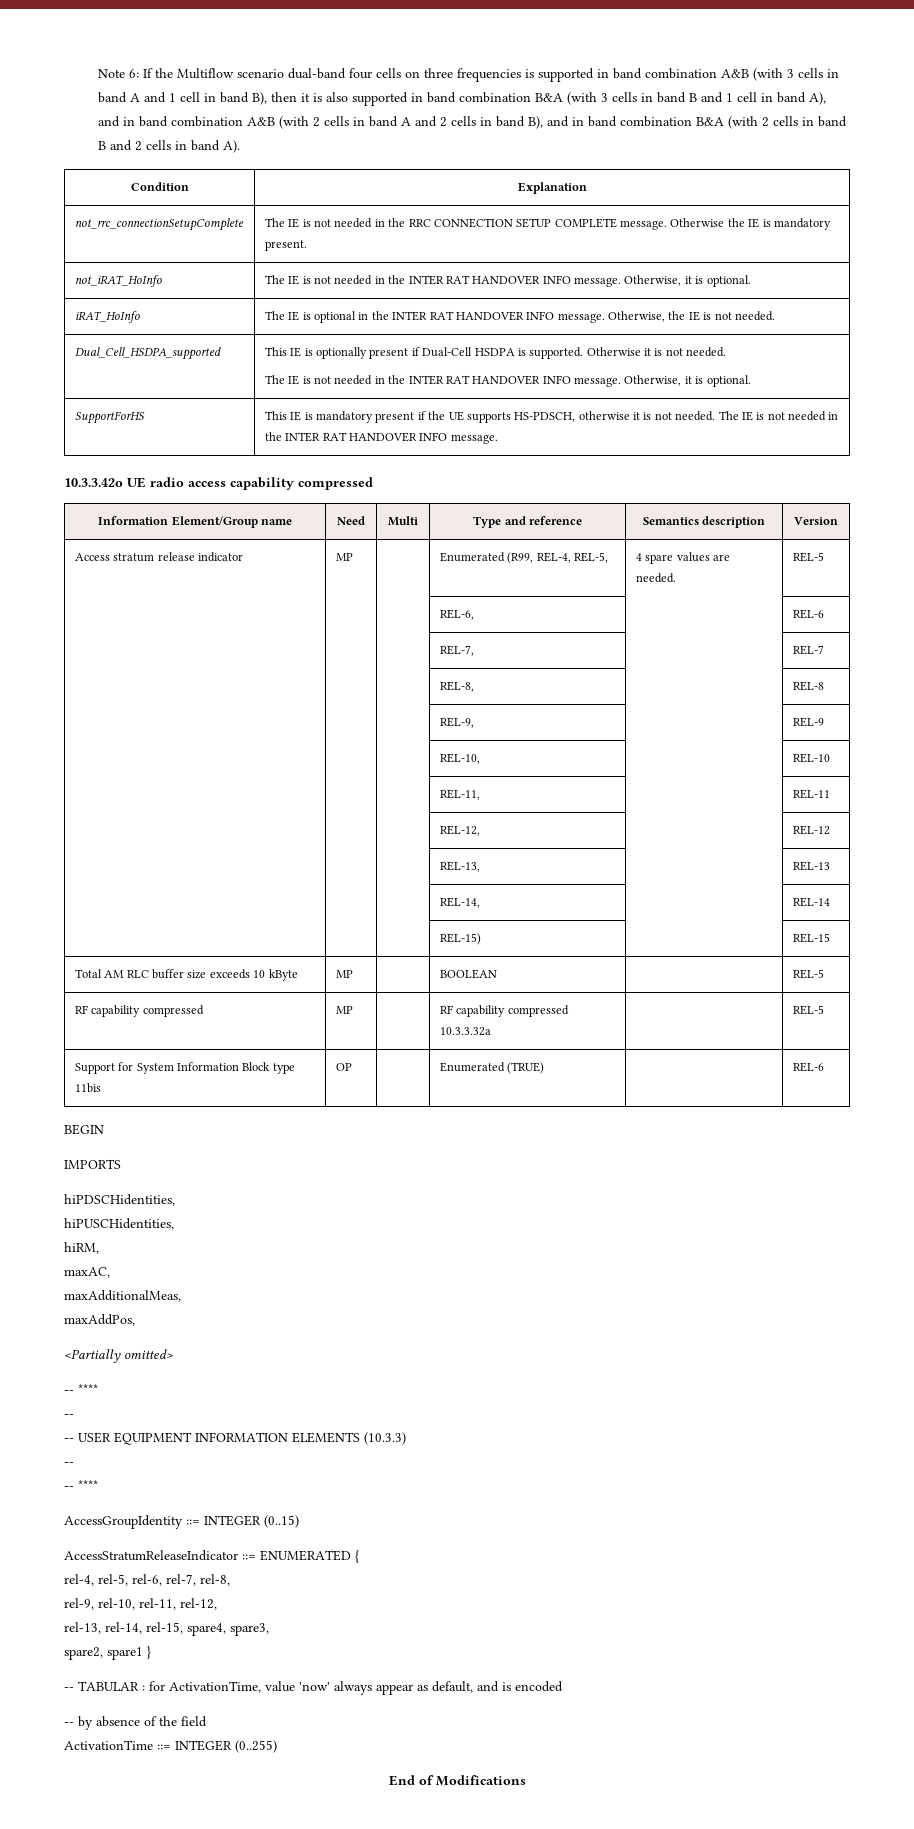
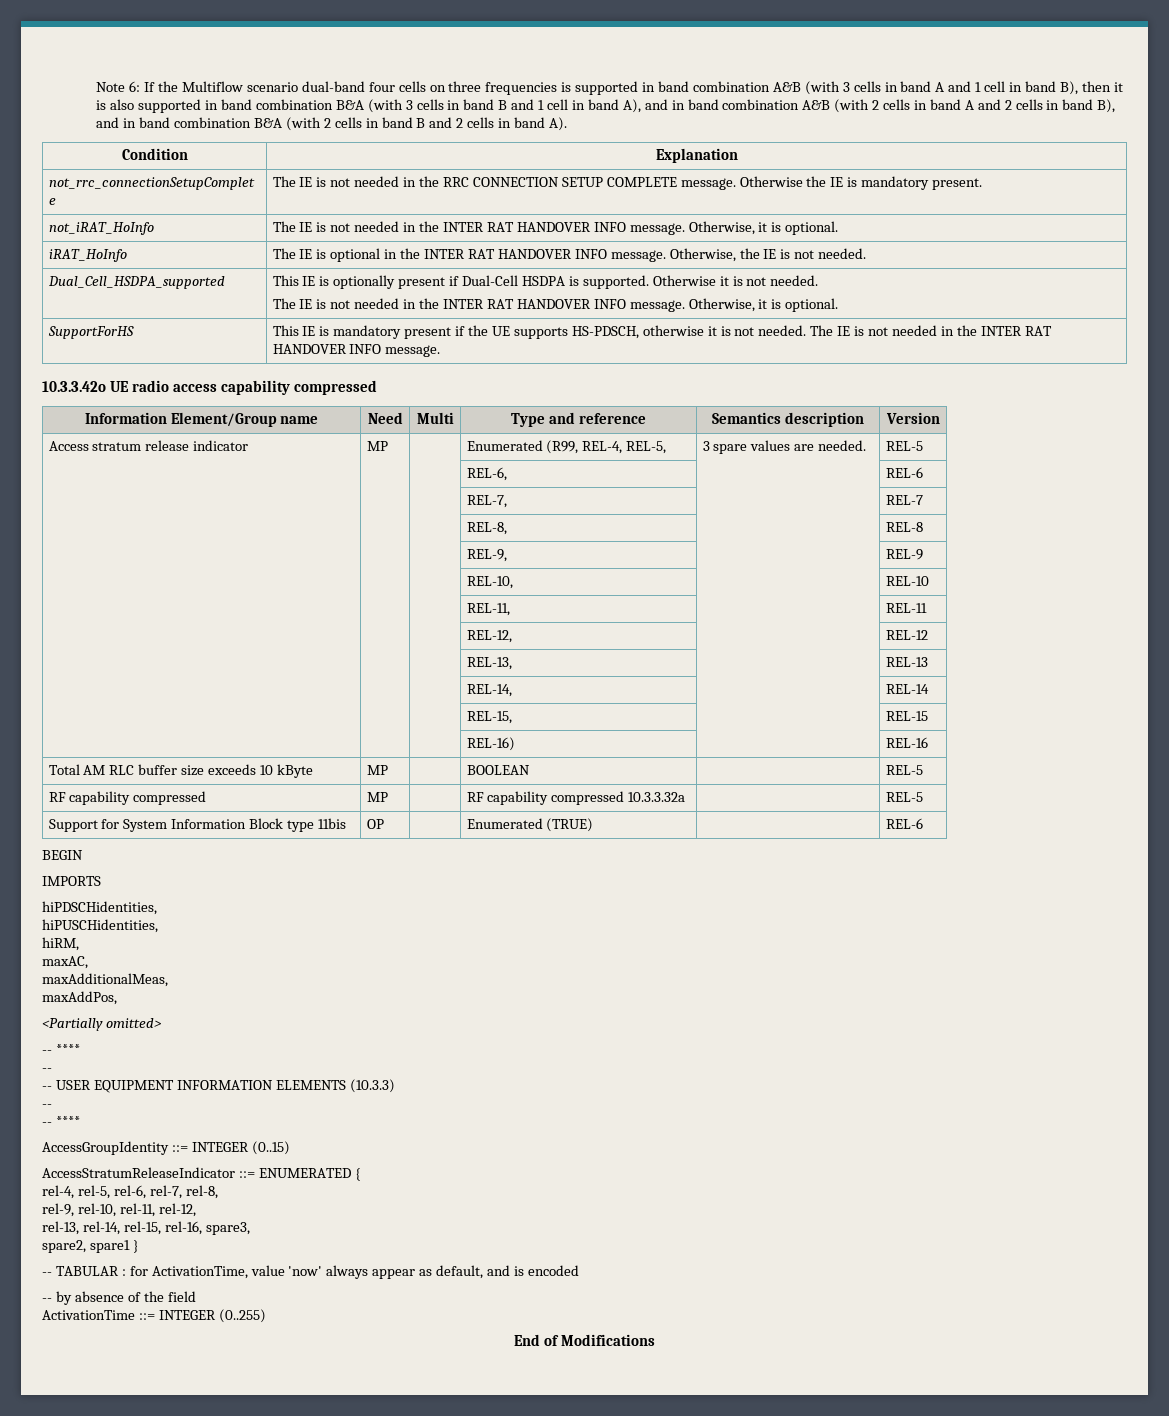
[635,553,642,561] 4 -> [702,441,710,451] 3
[439,933,481,945] REL-15) -> [466,711,512,724] REL-15,
(830, 938) none -> [466,737,515,751] [885,737,928,748] // | | | REL-16) | | REL-16
[187,1623,226,1636] spare4, -> [164,1221,202,1235] rel-16,

